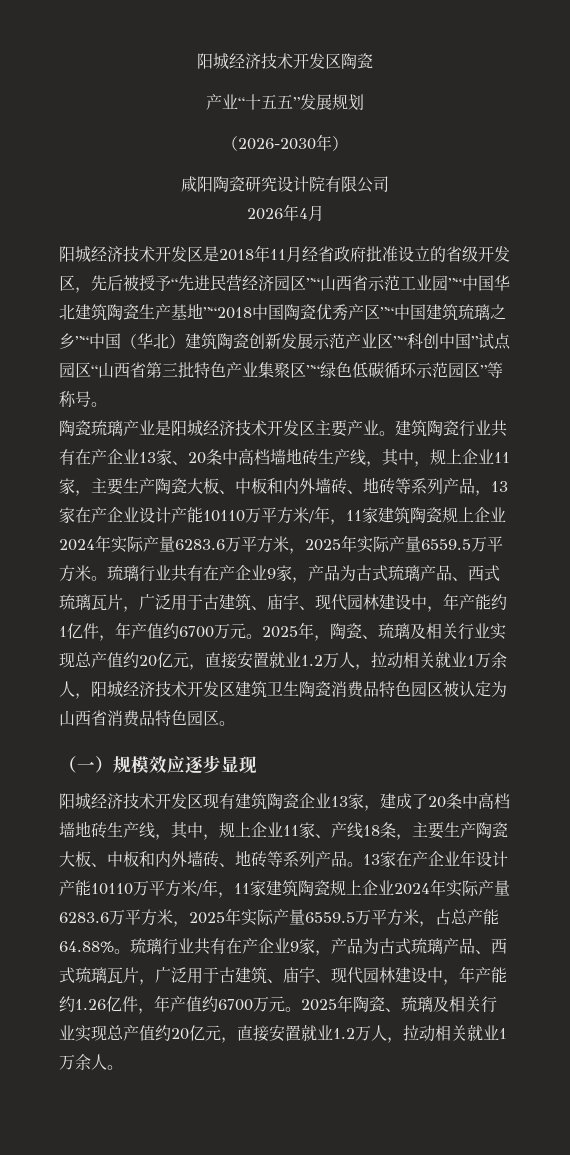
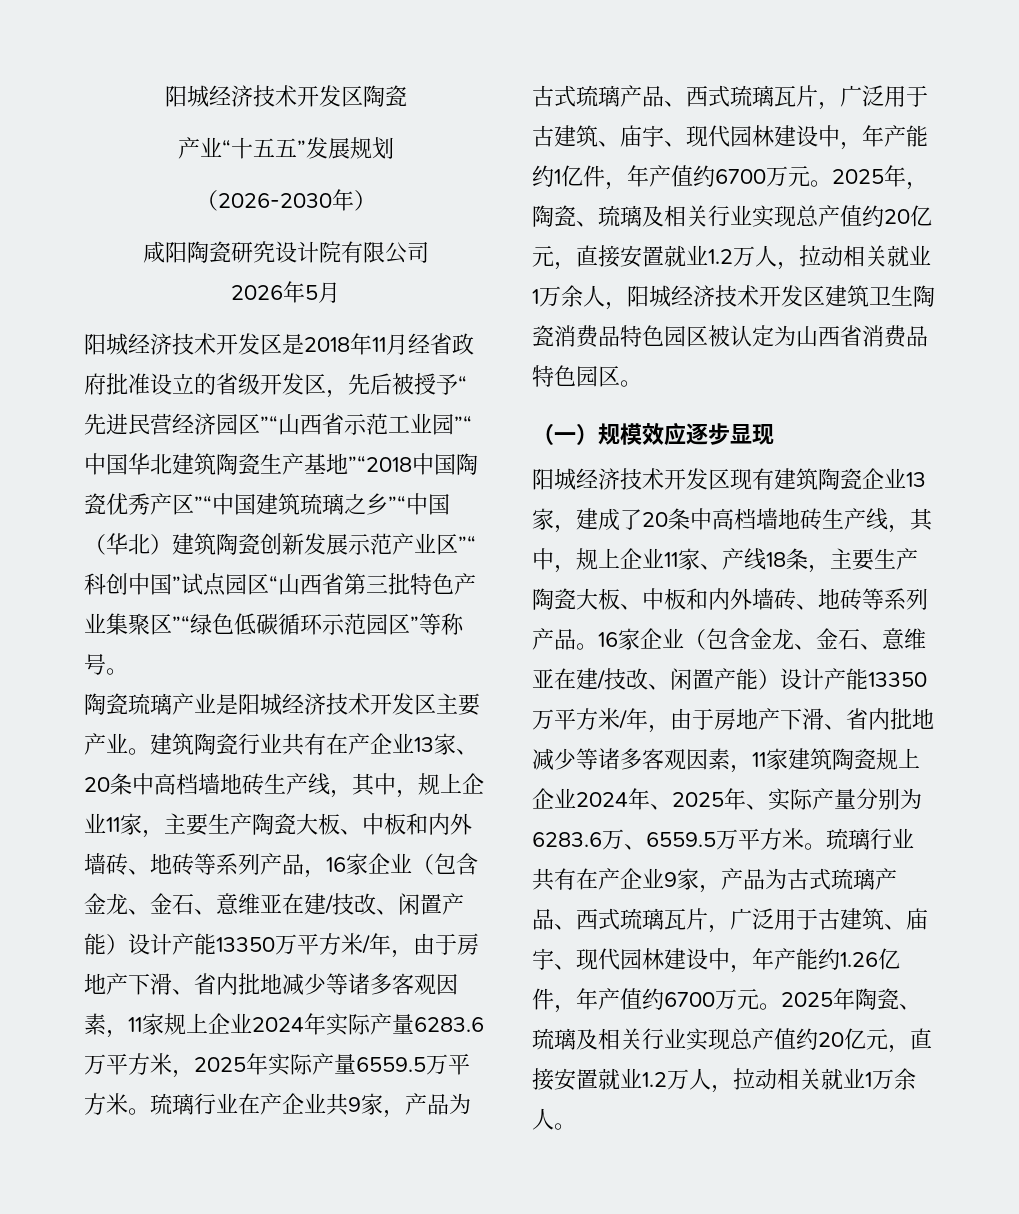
[298,208,308,219] 4 -> [305,285,318,300] 5
[491,481,508,492] [59,506,442,525] 13家在产企业设计产能10110万平方米/年，11家建筑陶瓷 -> [326,853,478,875] [84,893,464,915] [84,933,479,958] [84,973,458,995] [84,1013,164,1038] 16家企业（包含金龙、金石、意维亚在建/技改、闲置产能）设计产能13350万平方米/年，由于房地产下滑、省内批地减少等诸多客观因素，11家
[171,565,267,582] 共有在产企业 -> [238,1093,348,1116] 在产企业共
[363,850,508,868] [59,879,510,898] [59,908,499,927] [59,941,114,953] 13家在产企业年设计产能10110万平方米/年，11家建筑陶瓷规上企业2024年实际产量6283.6万平方米，2025年实际产量6559.5万平方米，占总产能64.88% -> [598,628,926,650] [532,668,927,690] [532,708,934,733] [532,748,920,773] [532,788,922,811] [532,828,804,850] 16家企业（包含金龙、金石、意维亚在建/技改、闲置产能）设计产能13350万平方米/年，由于房地产下滑、省内批地减少等诸多客观因素，11家建筑陶瓷规上企业2024年、2025年、实际产量分别为6283.6万、6559.5万平方米

